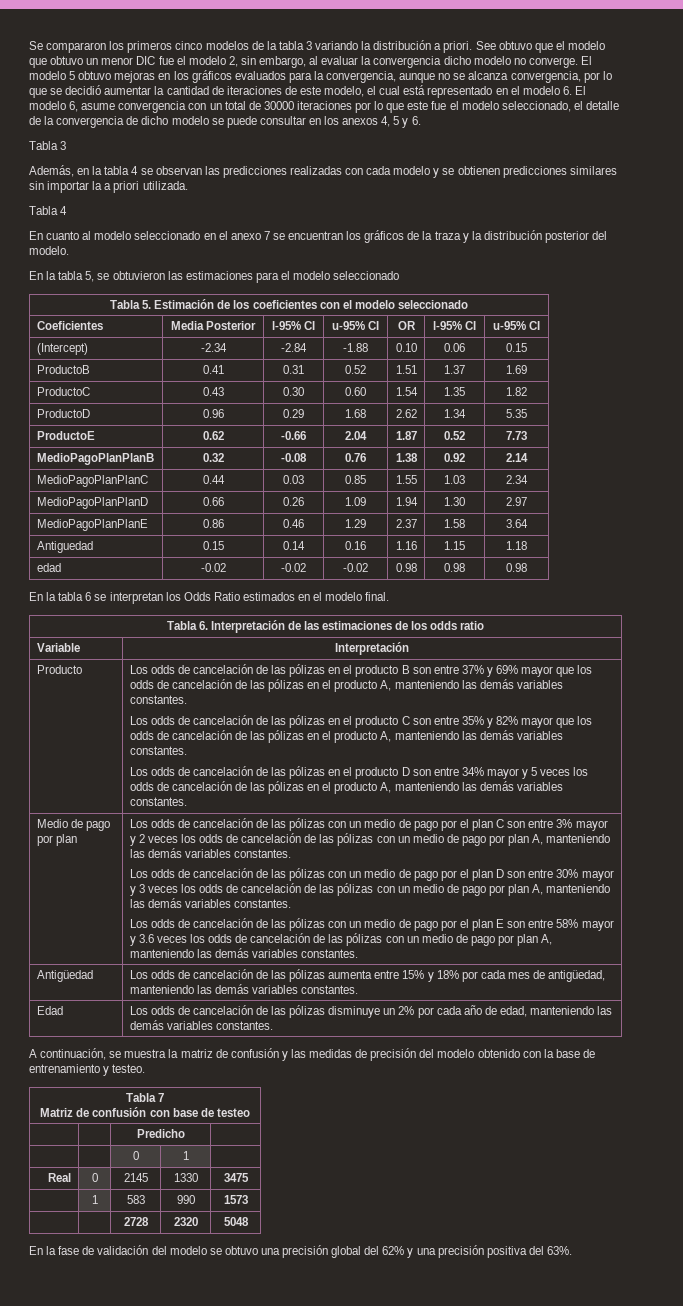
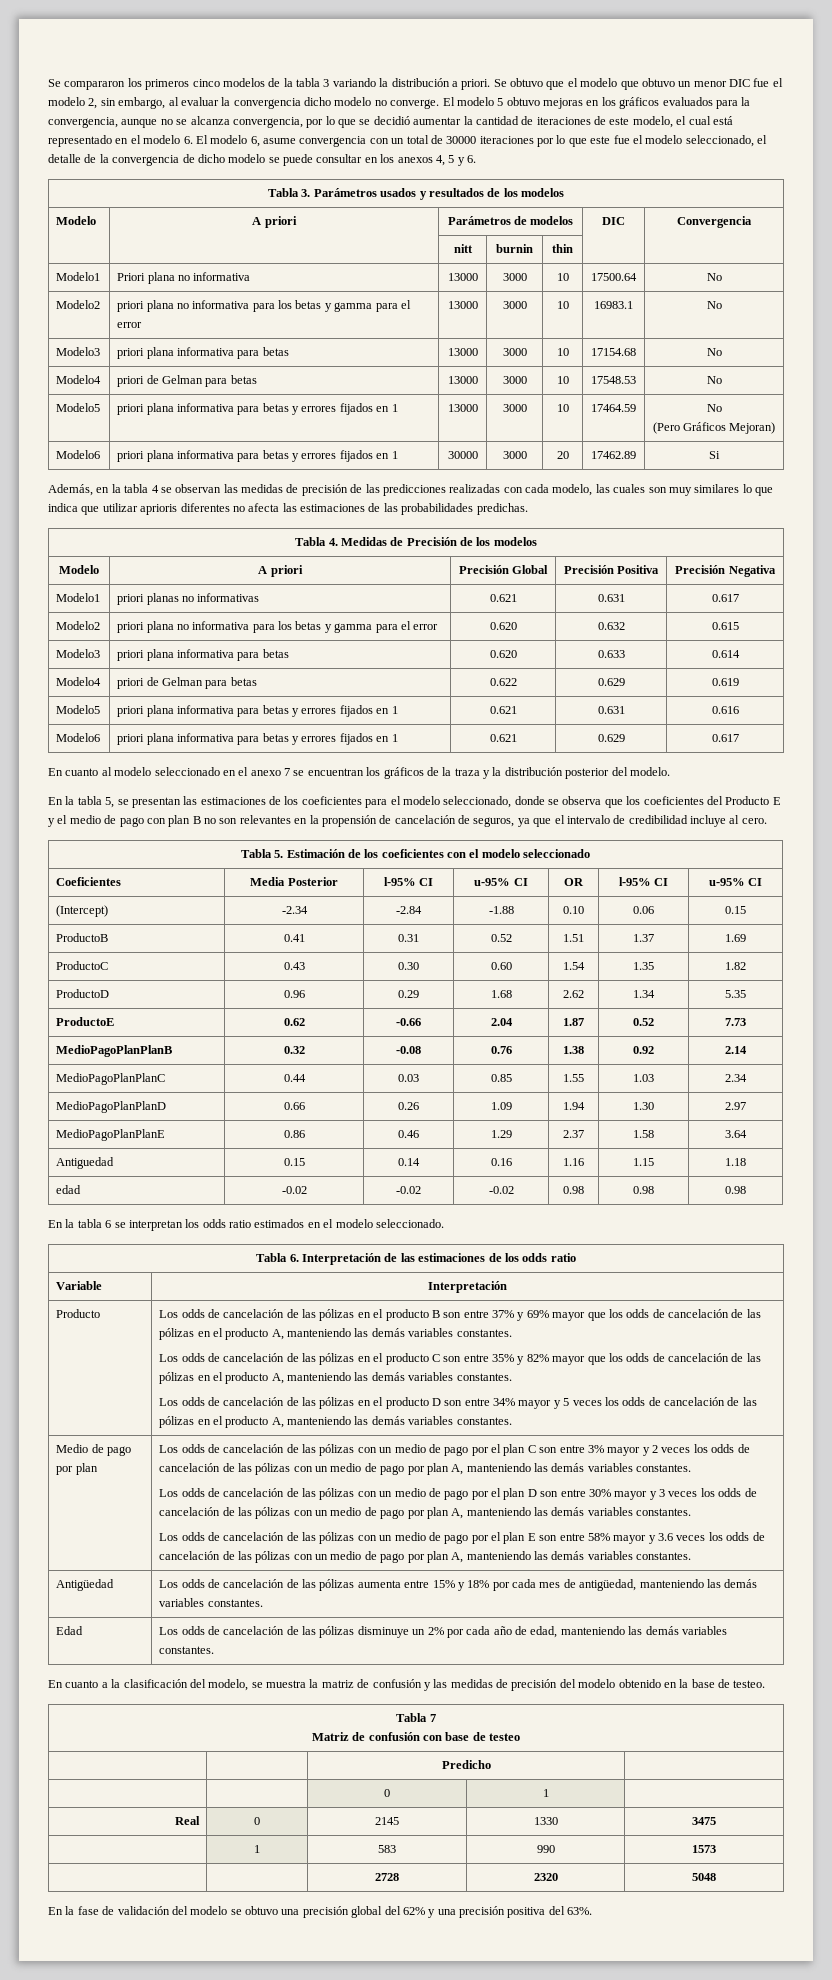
[475,41,496,50] See -> [493,79,507,87] Se
[29,141,67,150] // Tabla 3 -> [268,188,564,200] [56,216,97,225] [252,216,297,228] [447,216,574,225] [602,217,625,225] [677,216,752,228] [453,244,473,253] [496,244,533,253] [552,244,573,253] [56,272,101,281] [117,272,251,284] [447,273,478,281] [502,273,527,281] [556,273,569,281] [591,273,637,281] [706,273,722,281] [56,300,101,309] [117,300,411,312] [117,322,143,328] [447,301,478,309] [502,301,527,309] [556,301,569,309] [594,301,633,309] [706,301,722,309] [56,347,101,356] [117,347,289,359] [447,348,478,356] [502,348,527,356] [556,348,569,356] [591,348,636,356] [706,348,722,356] [56,375,102,384] [117,375,257,387] [447,376,478,384] [502,376,527,384] [556,376,569,384] [591,376,636,384] [706,376,722,384] [56,403,101,412] [117,403,398,415] [447,404,478,412] [502,404,527,412] [556,404,569,412] [591,404,636,412] [706,404,722,412] [652,422,776,434] [56,450,101,459] [117,450,398,462] [447,451,478,459] [502,451,527,459] [556,451,569,459] [591,451,636,459] [709,451,720,459] // Tabla 3. Parámetros usados y resultados de los modelos // Modelo | A priori | Parámetros de modelos | DIC | Convergencia // | | nitt | burnin | thin | | // Modelo1 | Priori plana no informativa | 13000 | 3000 | 10 | 17500.64 | No // Modelo2 | priori plana no informativa para los betas y gamma para el error | 13000 | 3000 | 10 | 16983.1 | No // Modelo3 | priori plana informativa para betas | 13000 | 3000 | 10 | 17154.68 | No // Modelo4 | priori de Gelman para betas | 13000 | 3000 | 10 | 17548.53 | No // Modelo5 | priori plana informativa para betas y errores fijados en 1 | 13000 | 3000 | 10 | 17464.59 | No // (Pero Gráficos Mejoran) // Modelo6 | priori plana informativa para betas y errores fijados en 1 | 30000 | 3000 | 20 | 17462.89 | Si
[222,166,617,178] [29,181,188,193] [29,206,68,215] predicciones realizadas con cada modelo y se obtienen predicciones similares sin importar la a priori utilizada. // Tabla 4 -> [241,484,773,496] [48,503,528,515] [295,537,537,546] [59,565,99,574] [258,565,303,577] [458,565,549,574] [563,565,660,574] [675,565,776,577] [56,593,101,602] [117,593,260,605] [489,594,517,602] [597,594,625,602] [711,594,739,602] [56,621,101,630] [117,621,439,633] [489,622,517,630] [597,622,625,630] [711,622,739,630] [56,649,101,658] [117,649,289,661] [489,650,517,658] [597,650,625,658] [711,650,740,658] [56,677,102,686] [117,677,257,689] [489,678,517,686] [597,678,625,686] [711,678,739,686] [56,705,101,714] [117,705,398,717] [489,706,517,714] [597,706,625,714] [711,706,739,714] [56,733,101,742] [117,733,398,745] [489,734,517,742] [597,734,625,742] [711,734,739,742] medidas de precisión de las predicciones realizadas con cada modelo, las cuales son muy similares lo que indica que utilizar aprioris diferentes no afecta las estimaciones de las probabilidades predichas. // Tabla 4. Medidas de Precisión de los modelos // Modelo | A priori | Precisión Global | Precisión Positiva | Precisión Negativa // Modelo1 | priori planas no informativas | 0.621 | 0.631 | 0.617 // Modelo2 | priori plana no informativa para los betas y gamma para el error | 0.620 | 0.632 | 0.615 // Modelo3 | priori plana informativa para betas | 0.620 | 0.633 | 0.614 // Modelo4 | priori de Gelman para betas | 0.622 | 0.629 | 0.619 // Modelo5 | priori plana informativa para betas y errores fijados en 1 | 0.621 | 0.631 | 0.616 // Modelo6 | priori plana informativa para betas y errores fijados en 1 | 0.621 | 0.629 | 0.617
[112,271,400,283] obtuvieron las estimaciones para el modelo seleccionado -> [131,796,781,808] [48,815,767,827] presentan las estimaciones de los coeficientes para el modelo seleccionado, donde se observa que los coeficientes del Producto E y el medio de pago con plan B no son relevantes en la propensión de cancelación de seguros, ya que el intervalo de credibilidad incluye al cero.
[183,592,240,601] Odds Ratio -> [202,1219,251,1228] odds ratio
[365,592,390,601] final. -> [375,1219,444,1228] seleccionado.
[29,1048,107,1060] A continuación, -> [48,1679,249,1691] En cuanto a la clasificación del modelo,
[522,1051,541,1058] con -> [663,1682,677,1688] en
[29,1064,110,1076] entrenamiento y -> (730, 1683) none

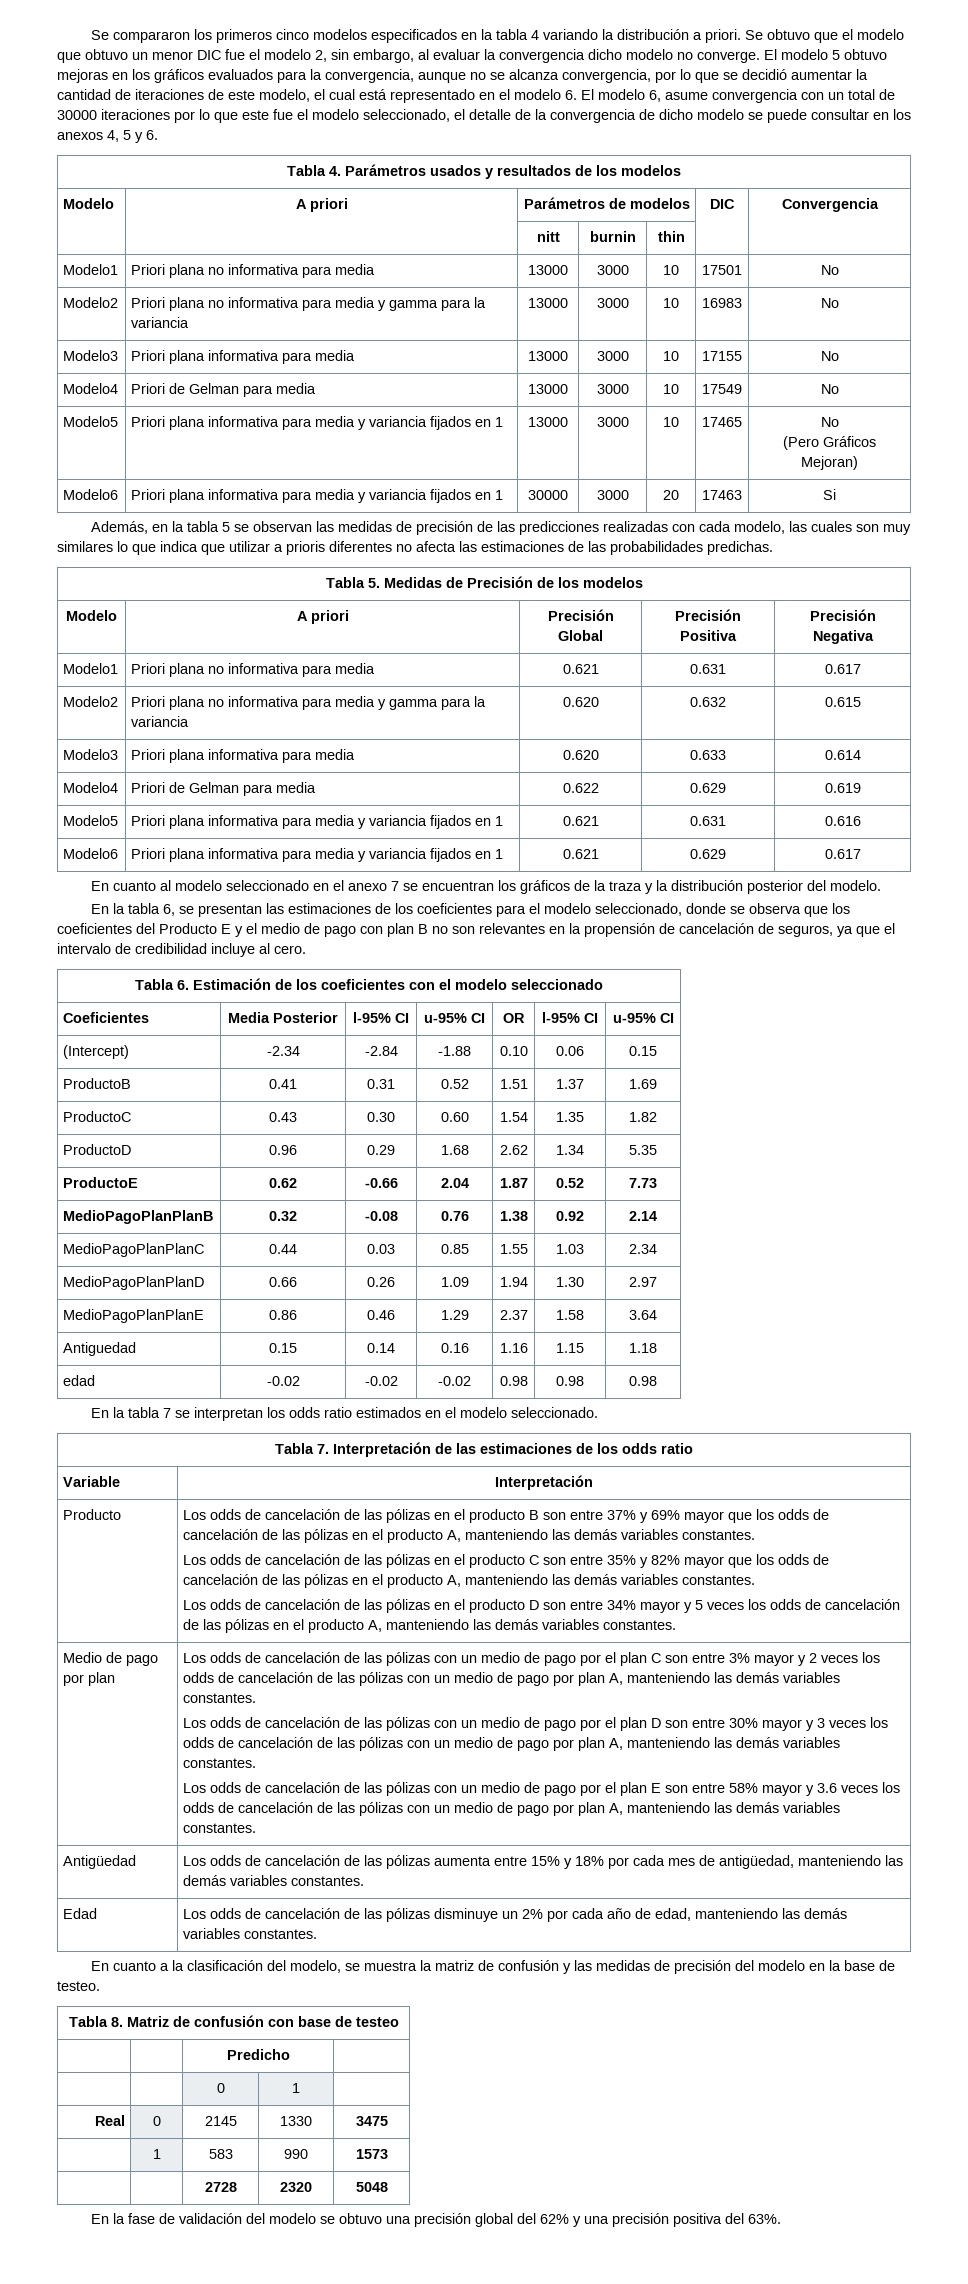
[268,78,330,87] de la tabla 3 -> [371,29,540,43] especificados en la tabla 4
[301,189,311,197] 3. -> [329,166,341,176] 4.
[447,273,478,281] [502,273,527,281] [556,273,569,281] [591,273,637,281] | 13000 | 3000 | 10 | 17500.64 -> [302,264,376,278] [528,265,568,275] [596,265,629,275] [663,265,679,275] [702,265,742,275] para media | 13000 | 3000 | 10 | 17501
[117,300,411,312] [117,322,143,328] [447,301,478,309] [502,301,527,309] [556,301,569,309] [594,301,633,309] priori plana no informativa para los betas y gamma para el error | 13000 | 3000 | 10 | 16983.1 -> [131,297,487,311] [131,317,190,328] [528,298,568,308] [596,298,629,308] [663,298,679,308] [702,298,742,308] Priori plana no informativa para media y gamma para la variancia | 13000 | 3000 | 10 | 16983
[117,347,289,359] [447,348,478,356] [502,348,527,356] [556,348,569,356] [591,348,636,356] priori plana informativa para betas | 13000 | 3000 | 10 | 17154.68 -> [131,350,356,364] [528,351,568,361] [596,351,629,361] [663,351,679,361] [702,351,742,361] Priori plana informativa para media | 13000 | 3000 | 10 | 17155
[117,375,257,387] [447,376,478,384] [502,376,527,384] [556,376,569,384] [591,376,636,384] priori de Gelman para betas | 13000 | 3000 | 10 | 17548.53 -> [131,383,317,397] [528,384,568,394] [596,384,629,394] [663,384,679,394] [702,384,742,394] Priori de Gelman para media | 13000 | 3000 | 10 | 17549
[117,403,337,415] priori plana informativa para betas y errores -> [131,416,428,430] Priori plana informativa para media y variancia
[591,404,636,412] 17464.59 -> [702,417,742,427] 17465
[117,450,337,462] priori plana informativa para betas y errores -> [131,489,428,503] Priori plana informativa para media y variancia
[591,451,636,459] 17462.89 -> [702,490,742,500] 17463
[151,485,159,493] 4 -> [222,522,231,532] 5
[140,504,178,515] aprioris -> [274,541,325,555] a prioris
[328,538,338,546] 4. -> [367,578,380,588] 5.
[117,593,260,605] priori planas no informativas -> [131,663,376,677] Priori plana no informativa para media
[117,621,439,633] priori plana no informativa para los betas y gamma para el error -> [131,696,487,710] [131,716,190,727] Priori plana no informativa para media y gamma para la variancia
[117,649,289,661] priori plana informativa para betas -> [131,749,356,763] Priori plana informativa para media
[117,677,257,689] priori de Gelman para betas -> [131,782,317,796] Priori de Gelman para media
[117,705,337,717] priori plana informativa para betas y errores -> [131,815,428,829] Priori plana informativa para media y variancia
[117,733,337,745] priori plana informativa para betas y errores -> [131,848,428,862] Priori plana informativa para media y variancia
[105,797,115,808] 5, -> [163,904,176,916] 6,
[274,850,284,858] 5. -> [176,980,189,990] 6.
[105,1220,112,1228] 6 -> [163,1408,172,1418] 7
[289,1254,299,1262] 6. -> [317,1444,329,1454] 7.
[618,1679,661,1688] obtenido -> (806, 1965) none
[429,1714,436,1722] 7 // -> [110,2017,123,2027] 8.

